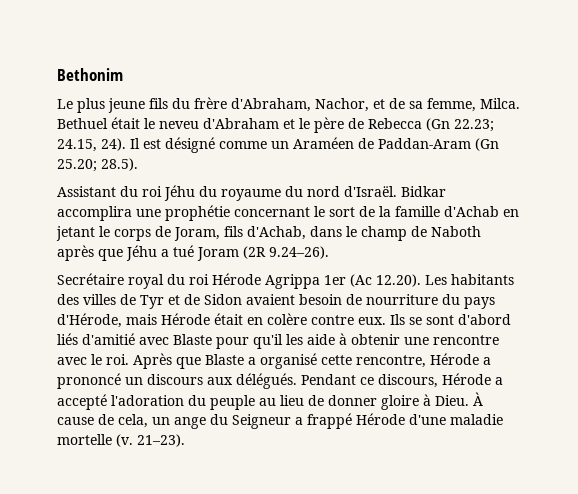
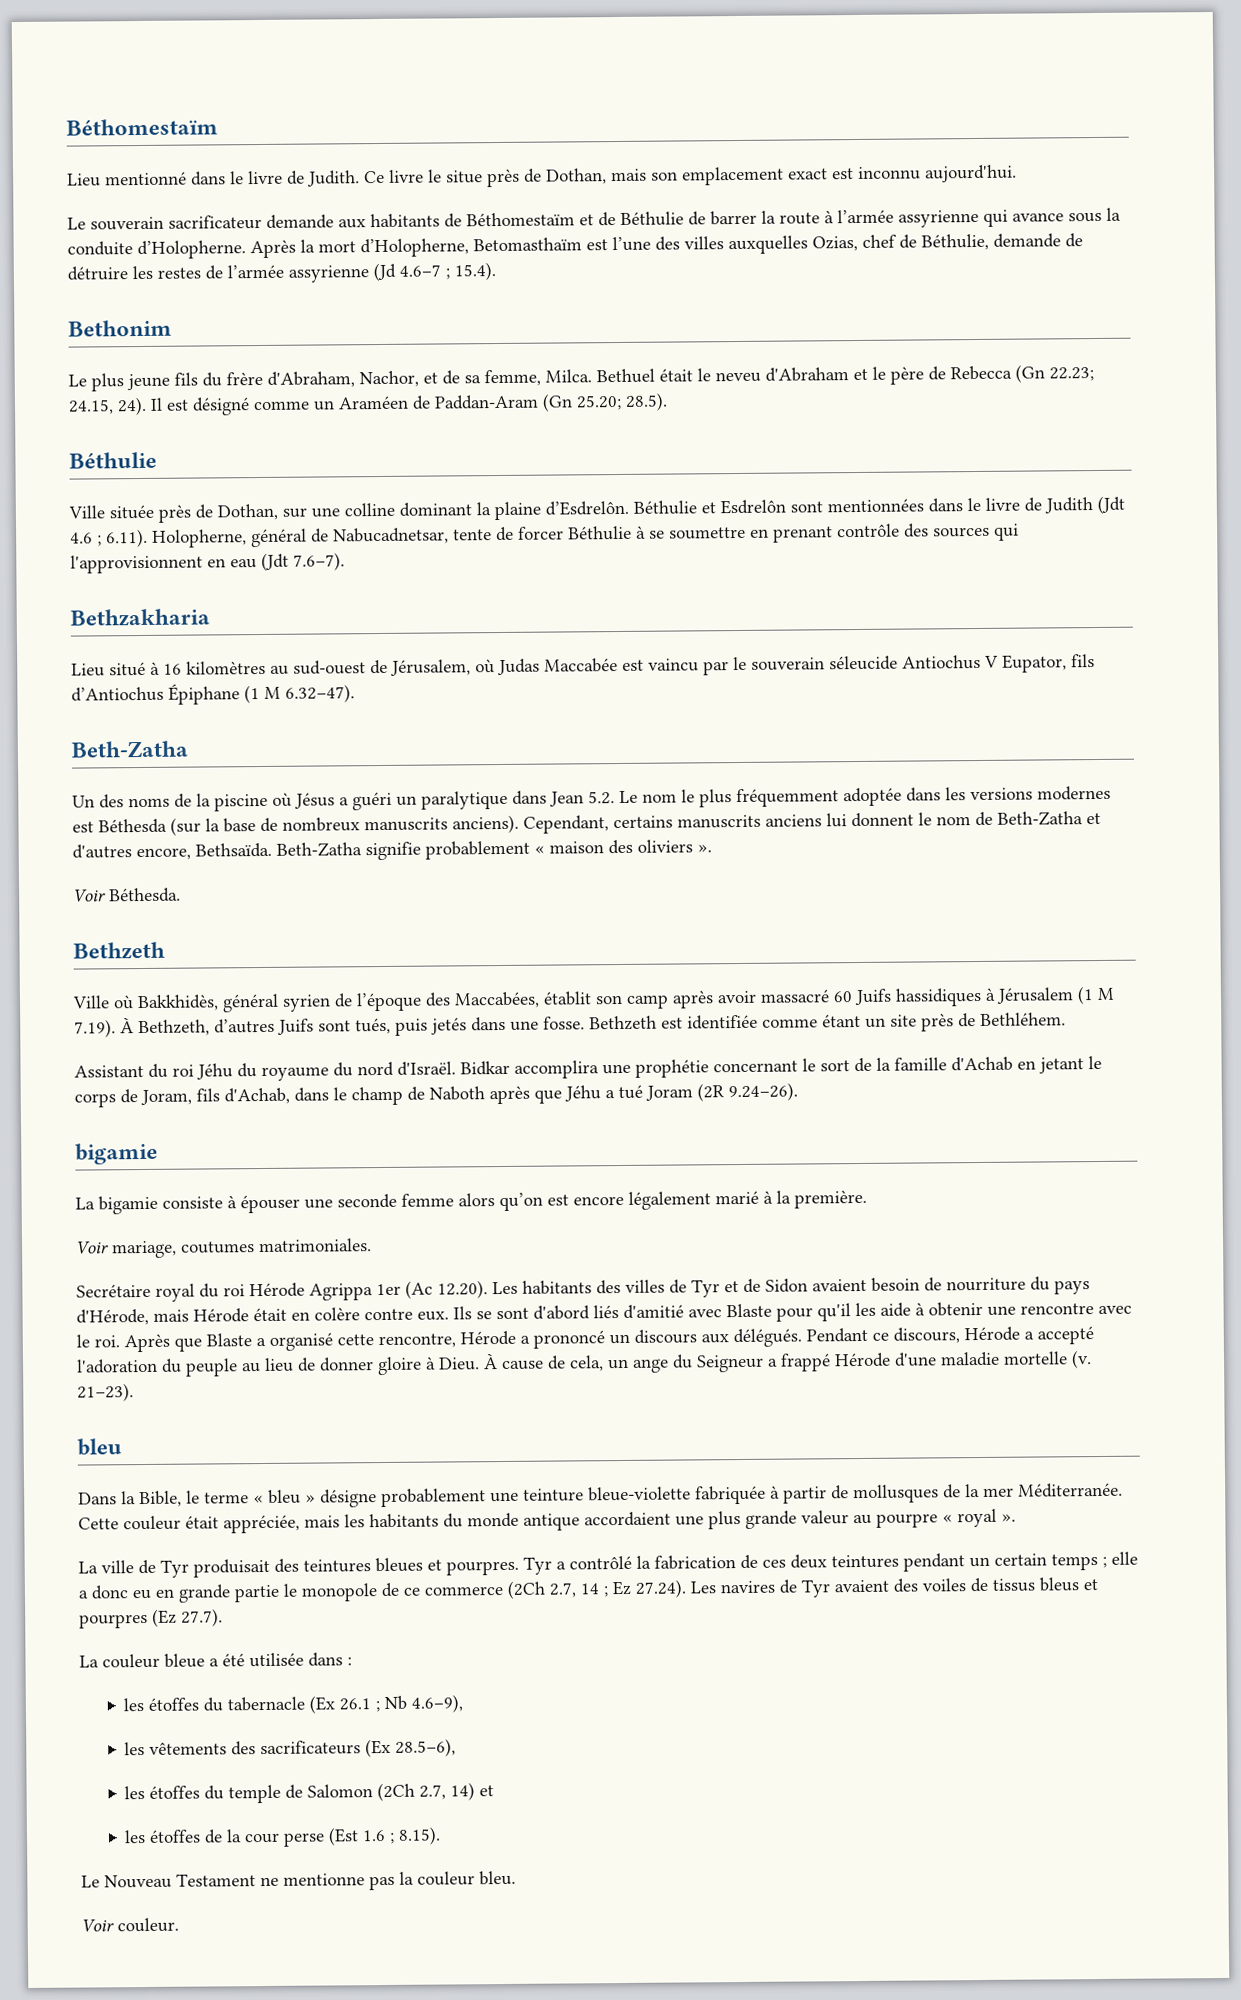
(57, 74) none -> [66,118,218,136] [67,164,1017,188] [67,207,1121,231] [67,233,1083,260] [67,262,496,283] Béthomestaïm // Lieu mentionné dans le livre de Judith. Ce livre le situe près de Dothan, mais son emplacement exact est inconnu aujourd'hui. // Le souverain sacrificateur demande aux habitants de Béthomestaïm et de Béthulie de barrer la route à l’armée assyrienne qui avance sous la conduite d’Holopherne. Après la mort d’Holopherne, Betomasthaïm est l’une des villes auxquelles Ozias, chef de Béthulie, demande de détruire les restes de l’armée assyrienne (Jd 4.6–7 ; 15.4). //
(138, 164) none -> [69,451,157,469] [68,495,1125,523] [70,523,1019,548] [70,552,345,574] [70,608,210,627] [71,654,1095,677] [71,683,355,705] [71,740,188,758] [72,785,1111,812] [72,811,1101,836] [72,839,712,861] [73,887,181,903] [73,941,166,960] [72,986,1115,1013] [74,1012,1066,1038] // Béthulie // Ville située près de Dothan, sur une colline dominant la plaine d’Esdrelôn. Béthulie et Esdrelôn sont mentionnées dans le livre de Judith (Jdt 4.6 ; 6.11). Holopherne, général de Nabucadnetsar, tente de forcer Béthulie à se soumettre en prenant contrôle des sources qui l'approvisionnent en eau (Jdt 7.6–7). // Bethzakharia // Lieu situé à 16 kilomètres au sud-ouest de Jérusalem, où Judas Maccabée est vaincu par le souverain séleucide Antiochus V Eupator, fils d’Antiochus Épiphane (1 M 6.32–47). // Beth-Zatha // Un des noms de la piscine où Jésus a guéri un paralytique dans Jean 5.2. Le nom le plus fréquemment adoptée dans les versions modernes est Béthesda (sur la base de nombreux manuscrits anciens). Cependant, certains manuscrits anciens lui donnent le nom de Beth-Zatha et d'autres encore, Bethsaïda. Beth-Zatha signifie probablement « maison des oliviers ». // Voir Béthesda. // Bethzeth // Ville où Bakkhidès, général syrien de l’époque des Maccabées, établit son camp après avoir massacré 60 Juifs hassidiques à Jérusalem (1 M 7.19). À Bethzeth, d’autres Juifs sont tués, puis jetés dans une fosse. Bethzeth est identifiée comme étant un site près de Bethléhem.
(329, 252) none -> [75,1142,158,1165] [75,1189,867,1215] [76,1238,372,1259] // bigamie // La bigamie consiste à épouser une seconde femme alors qu’on est encore légalement marié à la première. // Voir mariage, coutumes matrimoniales.
(185, 440) none -> [77,1438,122,1456] [78,1482,1123,1508] [78,1508,1016,1534] [78,1551,1138,1578] [78,1577,1098,1603] [79,1608,223,1629] [79,1652,352,1669] [123,1694,464,1714] [124,1738,457,1758] [124,1782,495,1804] [124,1826,442,1847] [81,1870,516,1891] [81,1917,179,1933] // bleu // Dans la Bible, le terme « bleu » désigne probablement une teinture bleue-violette fabriquée à partir de mollusques de la mer Méditerranée. Cette couleur était appréciée, mais les habitants du monde antique accordaient une plus grande valeur au pourpre « royal ». // La ville de Tyr produisait des teintures bleues et pourpres. Tyr a contrôlé la fabrication de ces deux teintures pendant un certain temps ; elle a donc eu en grande partie le monopole de ce commerce (2Ch 2.7, 14 ; Ez 27.24). Les navires de Tyr avaient des voiles de tissus bleus et pourpres (Ez 27.7). // La couleur bleue a été utilisée dans : // les étoffes du tabernacle (Ex 26.1 ; Nb 4.6–9), // les vêtements des sacrificateurs (Ex 28.5–6), // les étoffes du temple de Salomon (2Ch 2.7, 14) et // les étoffes de la cour perse (Est 1.6 ; 8.15). // Le Nouveau Testament ne mentionne pas la couleur bleu. // Voir couleur.

